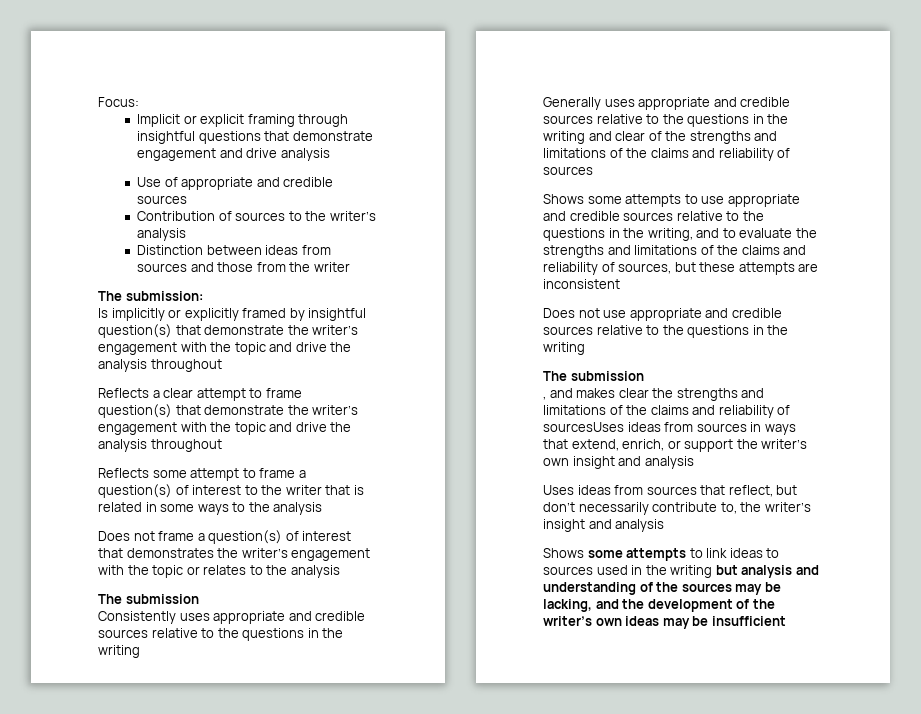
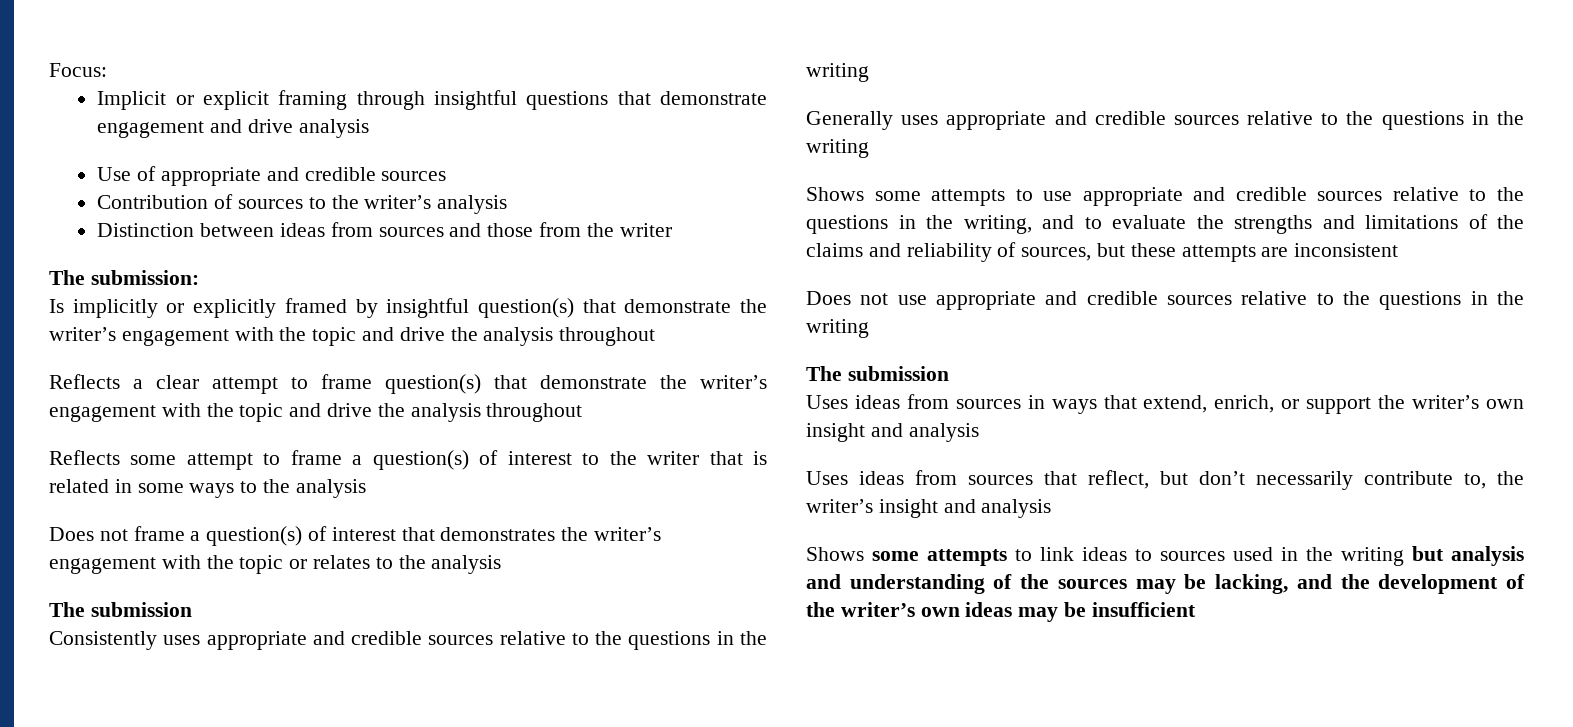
[588,131,778,144] [543,148,791,161] [543,166,593,175] and clear of the strengths and limitations of the claims and reliability of sources -> (869, 148) none
[543,388,765,401] [543,405,791,418] [543,422,624,432] , and makes clear the strengths and limitations of the claims and reliability of sourcesUses -> [806,395,848,409] Uses

